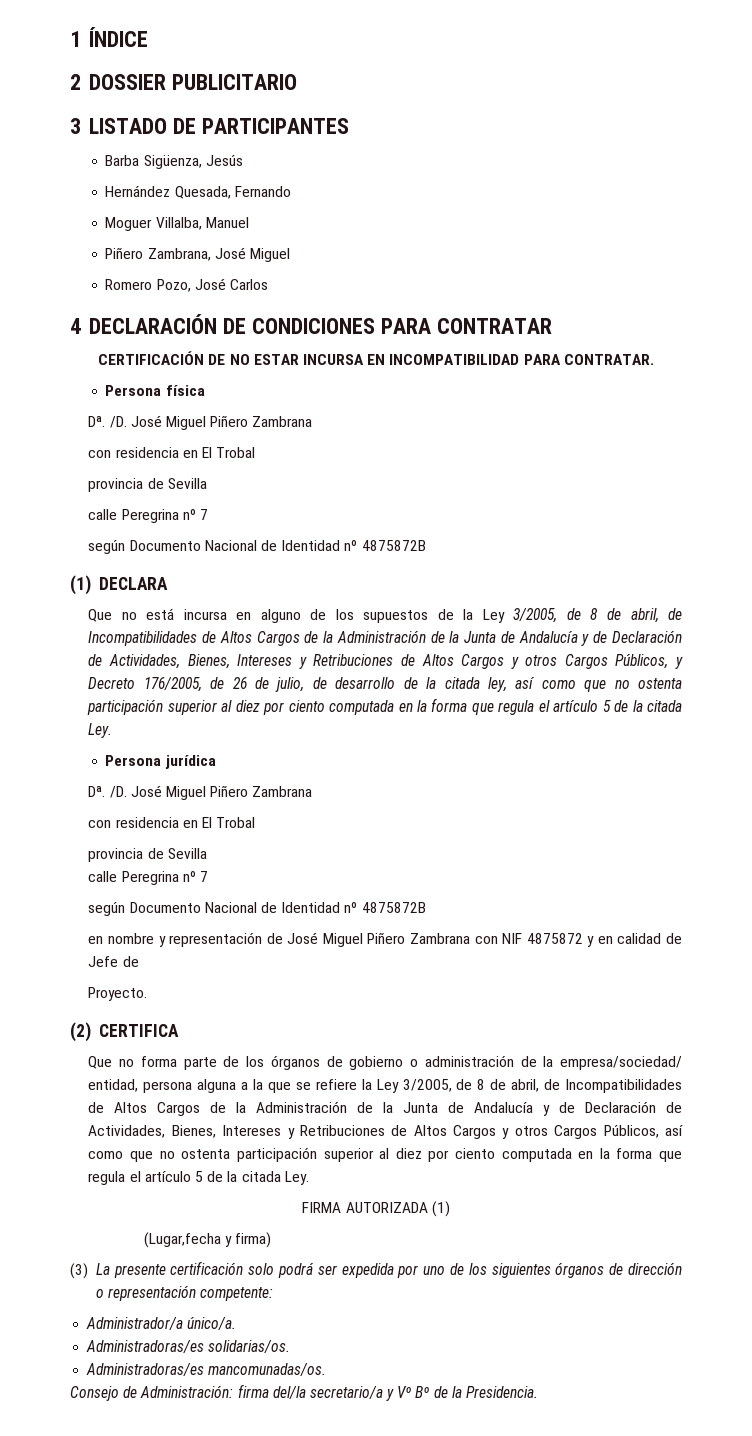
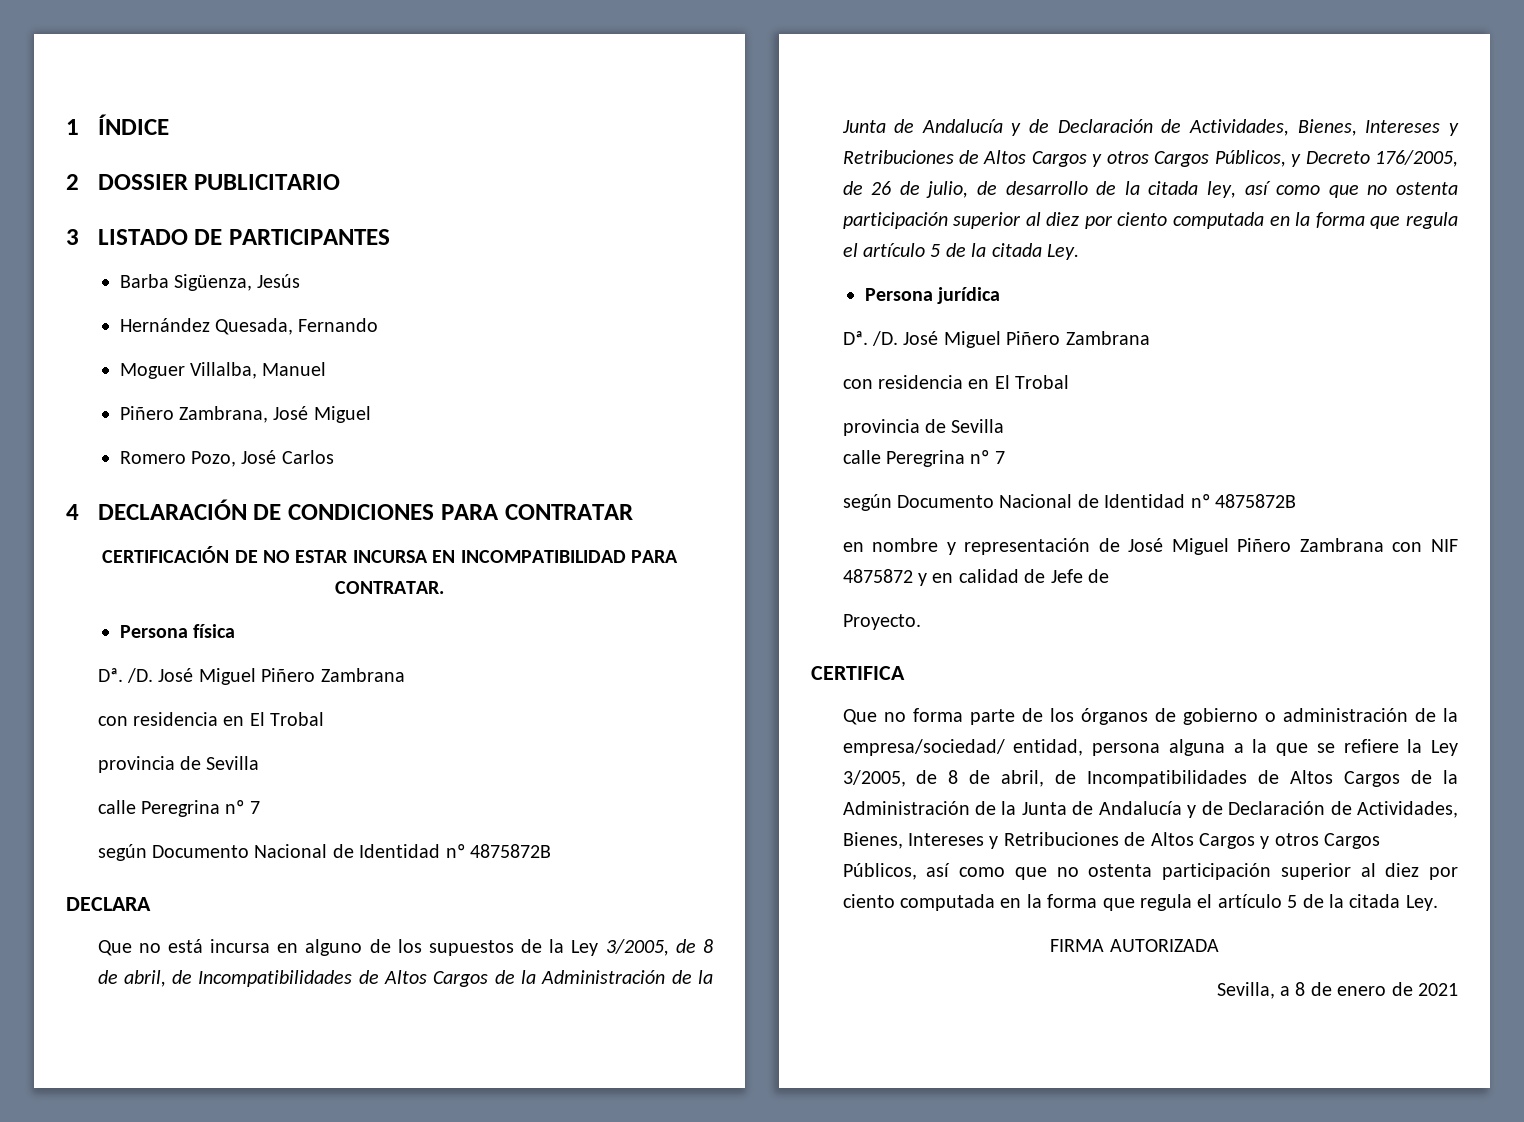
[70,575,91,595] (1) -> (551, 851) none
[70,1022,91,1042] (2) -> (921, 622) none
[431,1201,450,1217] [143,1232,272,1248] [70,1261,683,1279] [95,1285,274,1301] [86,1317,237,1330] [86,1340,291,1353] [86,1363,327,1376] [70,1384,539,1401] (1) // (Lugar,fecha y firma) // (3) La presente certificación solo podrá ser expedida por uno de los siguientes órganos de dirección o representación competente: // Administrador/a único/a. // Administradoras/es solidarias/os. // Administradoras/es mancomunadas/os. // Consejo de Administración: firma del/la secretario/a y Vº Bº de la Presidencia. -> [1216,982,1458,999] // Sevilla, a 8 de enero de 2021

